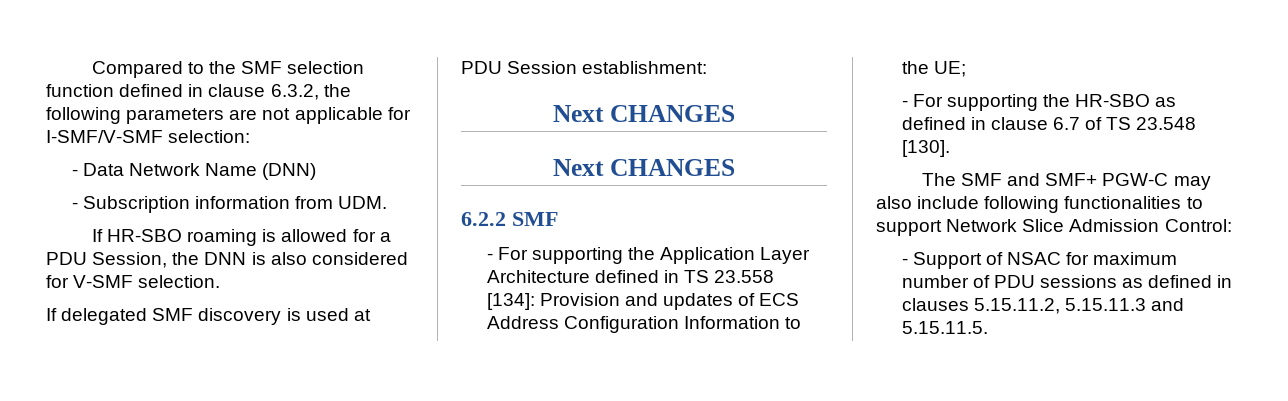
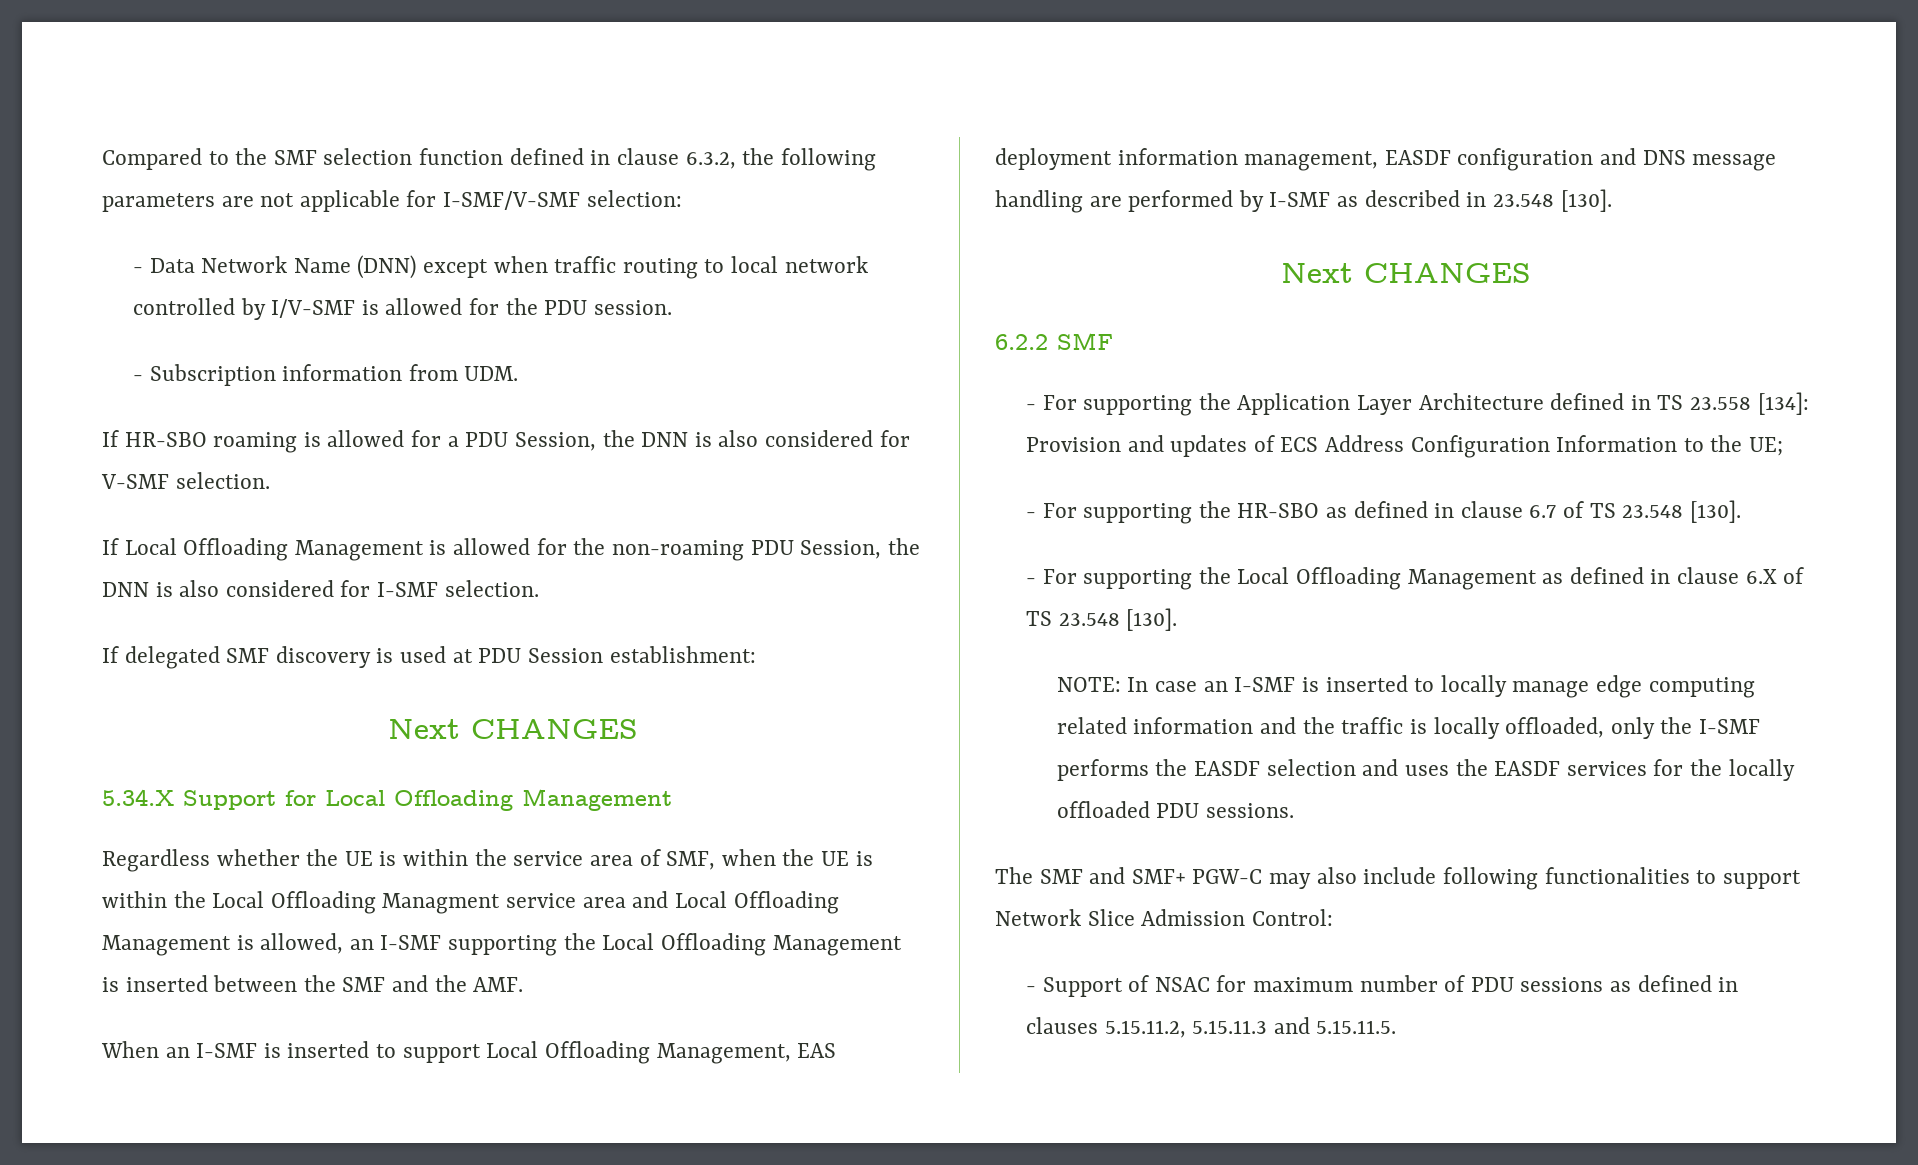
(317, 171) none -> [422,256,868,279] [132,298,672,320] except when traffic routing to local network controlled by I/V-SMF is allowed for the PDU session.
(221, 281) none -> [102,538,920,561] [102,580,539,597] // If Local Offloading Management is allowed for the non-roaming PDU Session, the DNN is also considered for I-SMF selection.
(735, 113) none -> [102,789,672,811] [102,849,873,872] [102,891,839,914] [102,933,902,956] [102,975,524,992] [101,1041,837,1064] [995,148,1777,171] [995,189,1612,213] // 5.34.X Support for Local Offloading Management // Regardless whether the UE is within the service area of SMF, when the UE is within the Local Offloading Managment service area and Local Offloading Management is allowed, an I-SMF supporting the Local Offloading Management is inserted between the SMF and the AMF. // When an I-SMF is inserted to support Local Offloading Management, EAS deployment information management, EASDF configuration and DNS message handling are performed by I-SMF as described in 23.548 [130].
(950, 148) none -> [1025,567,1805,590] [1025,608,1178,631] [1056,675,1755,698] [1056,717,1760,739] [1056,759,1795,781] [1056,801,1295,818] // - For supporting the Local Offloading Management as defined in clause 6.X of TS 23.548 [130]. // NOTE: In case an I-SMF is inserted to locally manage edge computing related information and the traffic is locally offloaded, only the I-SMF performs the EASDF selection and uses the EASDF services for the locally offloaded PDU sessions.

